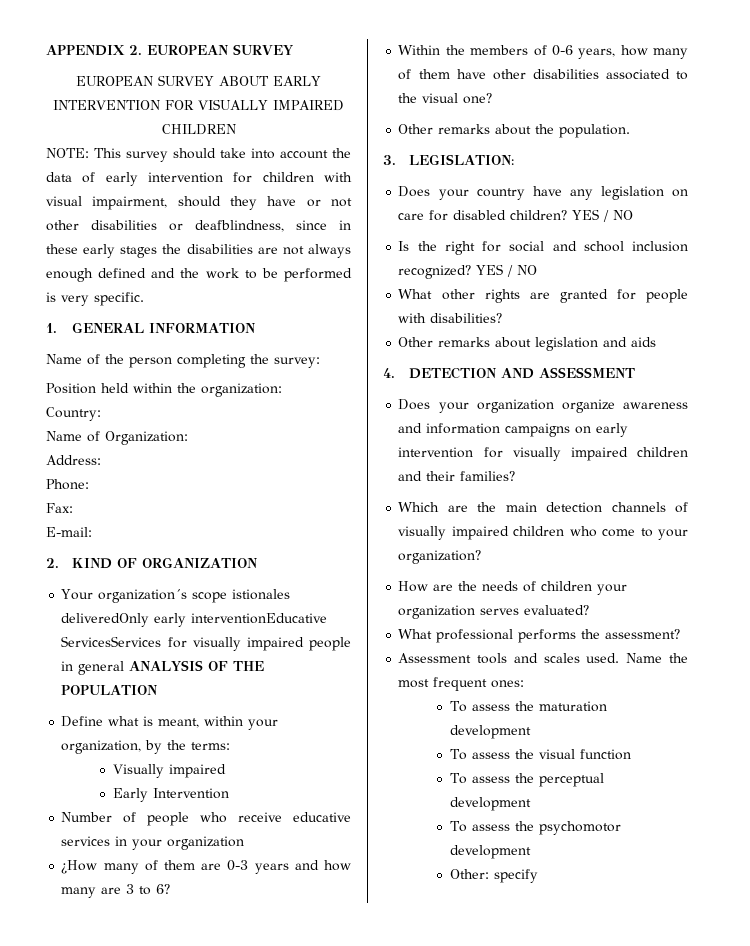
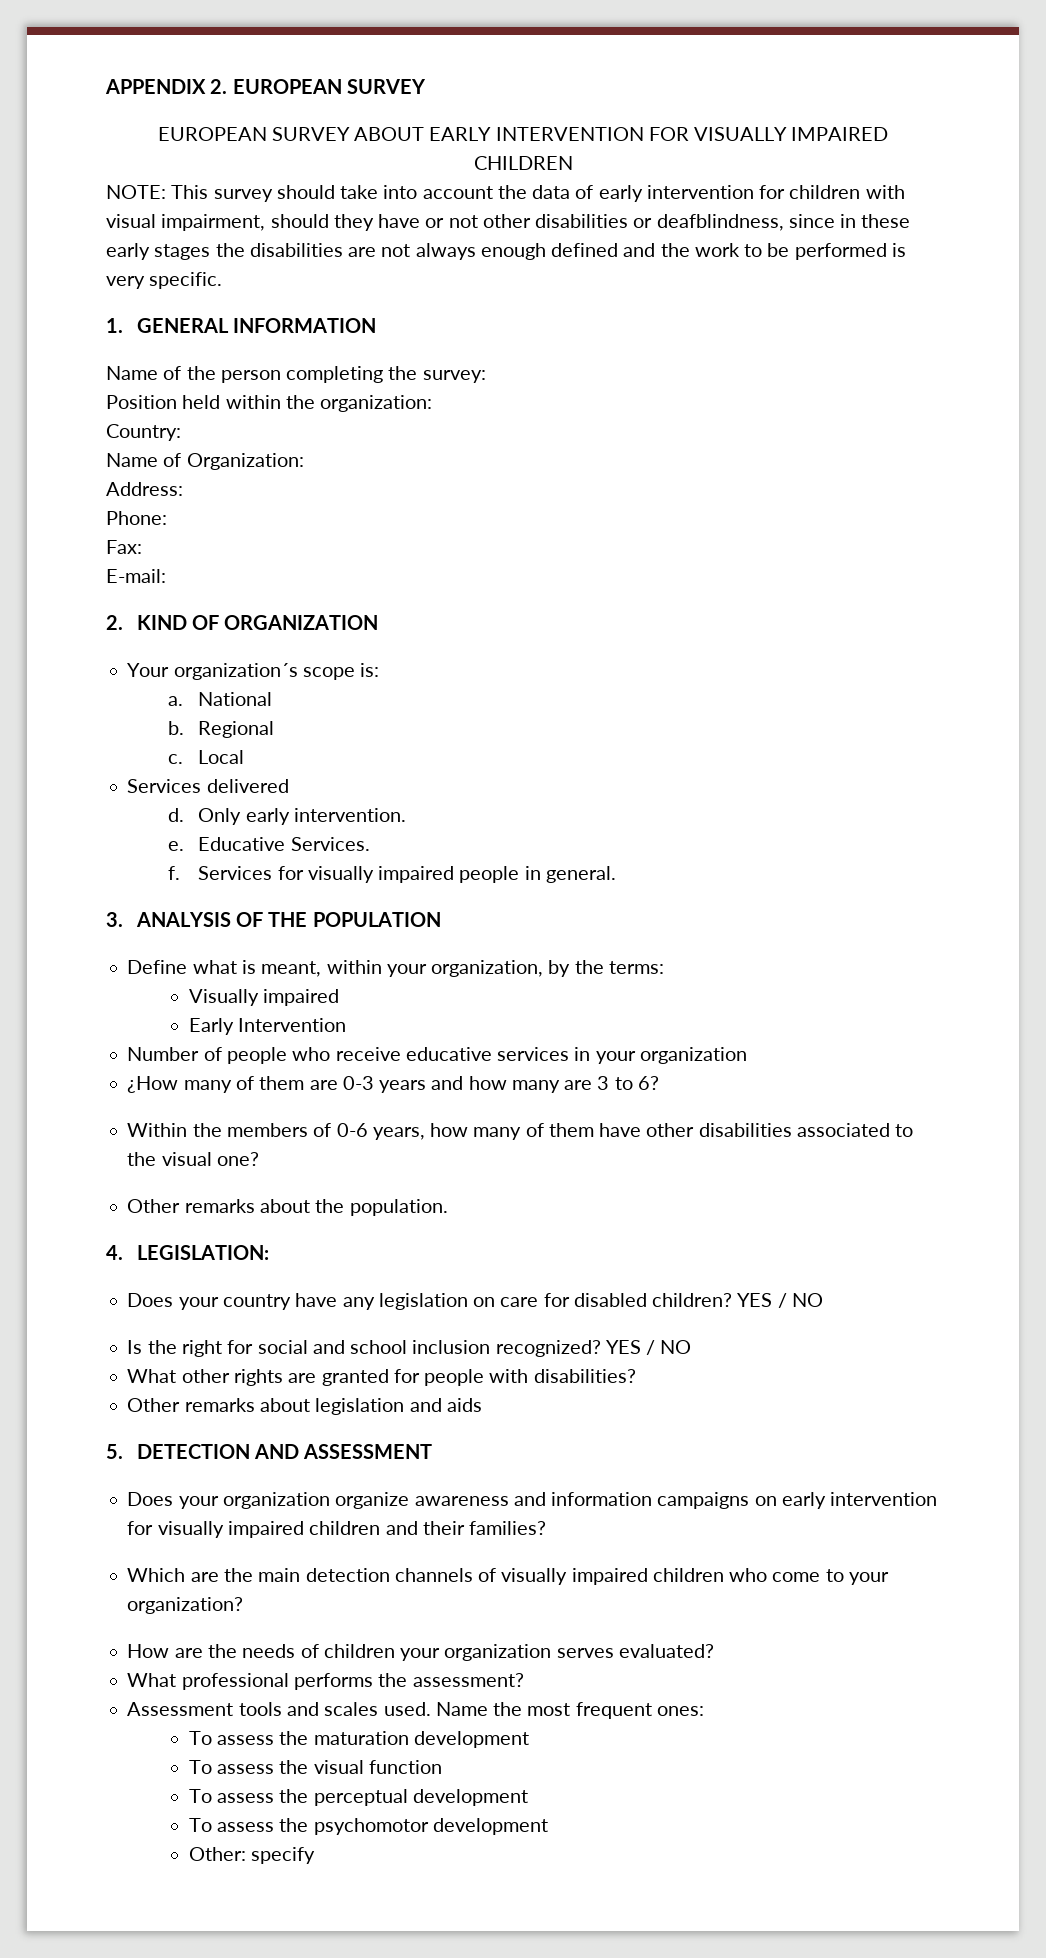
[232,589,291,600] [61,613,328,627] [61,636,162,647] istionales deliveredOnly early interventionEducative ServicesServices -> [360,663,380,677] [167,692,273,706] [167,721,275,738] [167,750,245,764] [127,779,289,793] [167,808,406,825] [167,837,370,851] [167,866,273,880] is: // a. National // b. Regional // c. Local // Services delivered // d. Only early intervention. // e. Educative Services. // f. Services
[78,661,125,675] general -> [545,866,616,883] [106,912,123,927] general. // 3.
[383,155,396,165] 3. -> [106,1245,123,1260] 4.
[383,368,395,378] 4. -> [106,1444,123,1459] 5.

